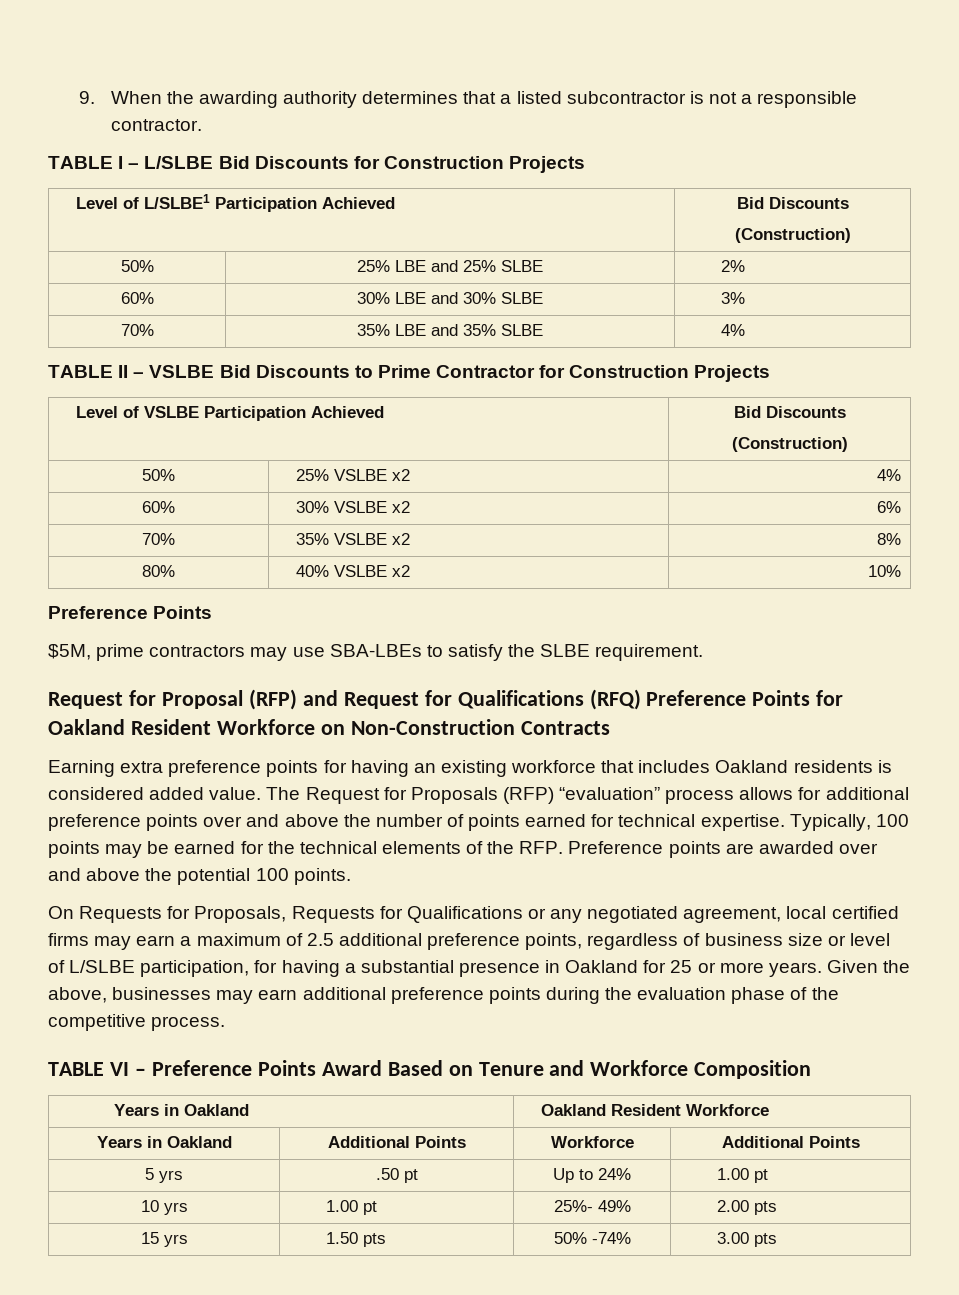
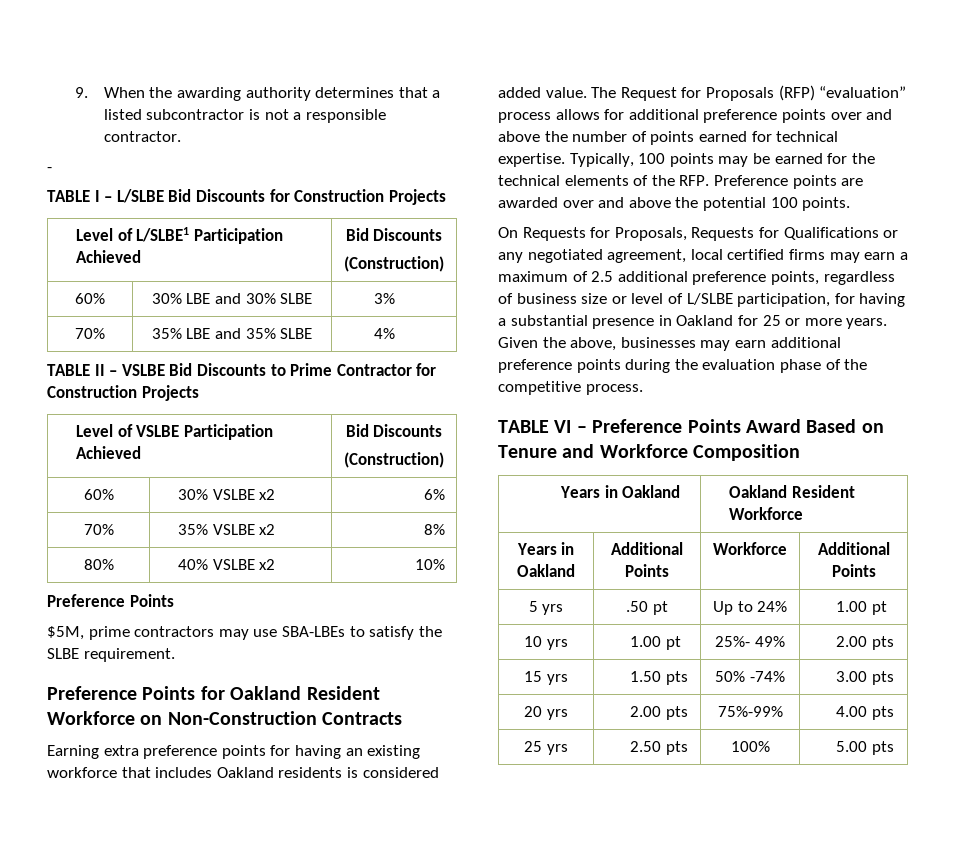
(202, 125) none -> [47,167,52,172] // -
[120,260,154,272] [357,260,543,272] [721,260,746,272] // 50% | 25% LBE and 25% SLBE | 2% -> (444, 264) none
[142,469,175,481] [296,469,411,481] [877,469,902,481] // 50% | 25% VSLBE x2 | 4% -> (444, 460) none
[48,689,641,710] Request for Proposal (RFP) and Request for Qualifications (RFQ) -> (175, 655) none
(778, 1240) none -> [524,706,568,720] [630,706,688,720] [717,706,783,717] [836,706,895,720] [524,741,568,755] [630,741,688,755] [730,741,770,752] [836,741,895,755] // 20 yrs | 2.00 pts | 75%-99% | 4.00 pts // 25 yrs | 2.50 pts | 100% | 5.00 pts

